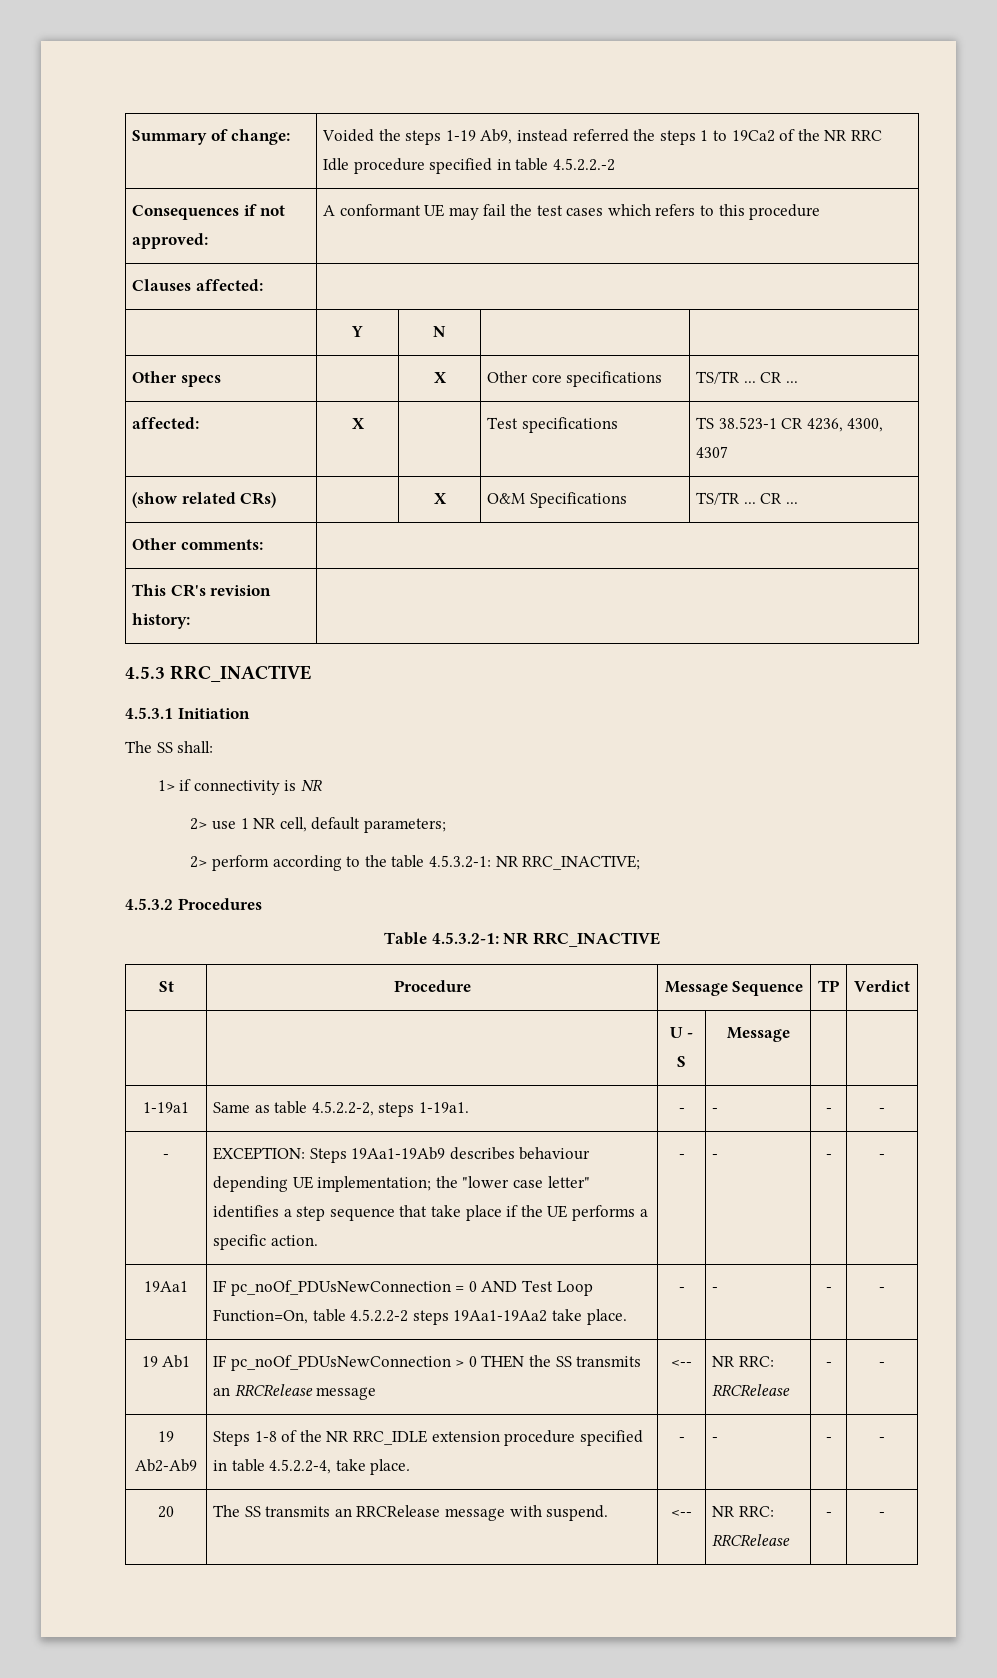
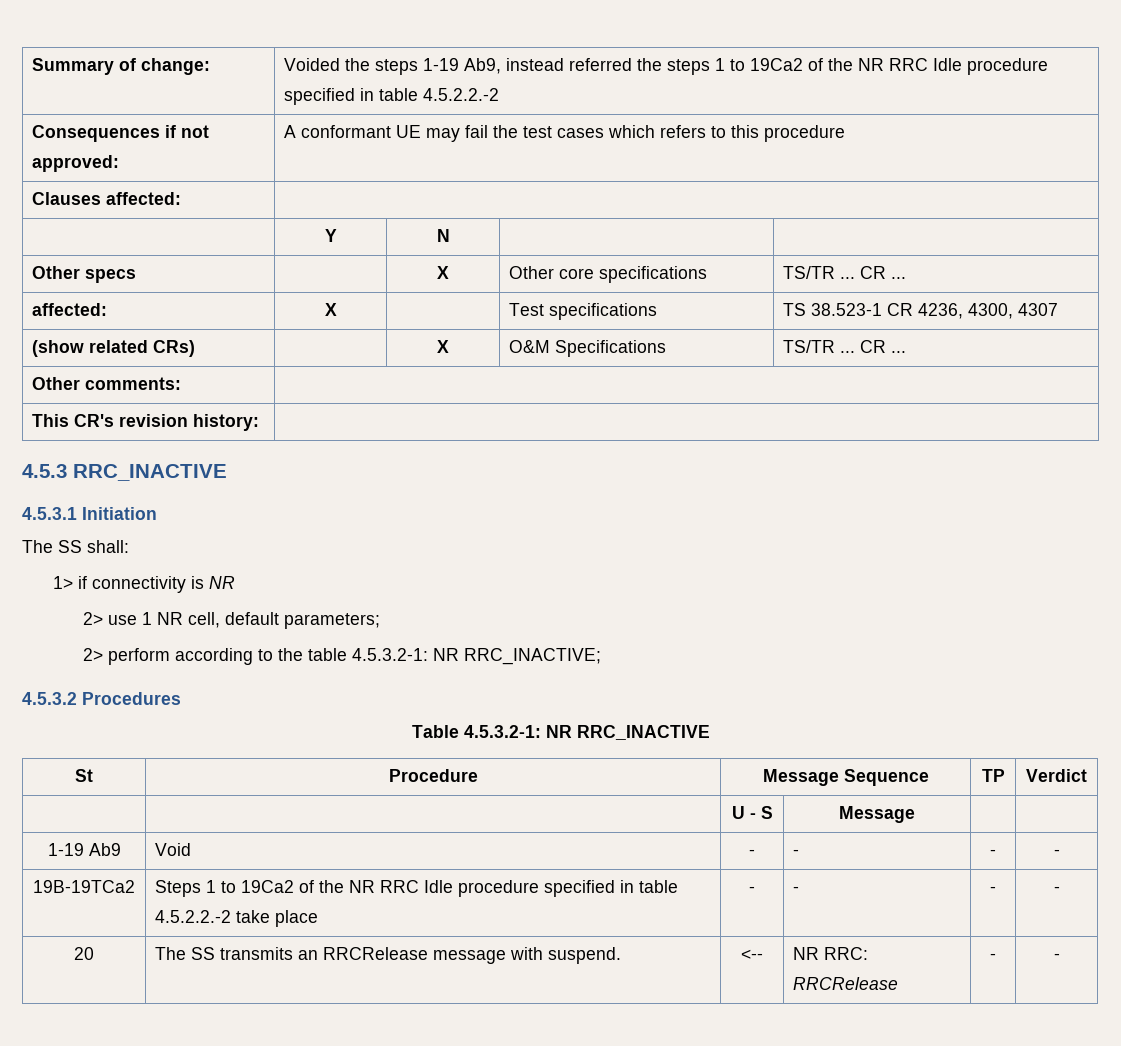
[143,1102,189,1113] [213,1101,469,1117] [678,1108,685,1113] [712,1108,719,1113] [825,1108,832,1113] [879,1108,885,1113] [163,1154,169,1159] [213,1147,591,1163] [213,1176,590,1192] [213,1205,648,1221] [213,1234,318,1250] [678,1154,685,1159] [712,1154,719,1159] [825,1154,832,1159] [879,1154,885,1159] [144,1281,188,1292] [213,1280,593,1296] [213,1309,627,1325] [678,1287,685,1292] [712,1287,719,1292] [825,1287,832,1292] [879,1287,885,1292] [141,1355,191,1368] [213,1355,642,1371] [213,1384,377,1400] [671,1360,692,1367] [712,1356,774,1367] [712,1384,791,1396] [825,1362,832,1367] [879,1362,885,1367] [158,1431,174,1442] [135,1459,197,1472] [213,1430,643,1446] [213,1459,411,1475] 1-19a1 | Same as table 4.5.2.2-2, steps 1-19a1. | - | - | - | - // - | EXCEPTION: Steps 19Aa1-19Ab9 describes behaviour depending UE implementation; the "lower case letter" identifies a step sequence that take place if the UE performs a specific action. | - | - | - | - // 19Aa1 | IF pc_noOf_PDUsNewConnection = 0 AND Test Loop Function=On, table 4.5.2.2-2 steps 19Aa1-19Aa2 take place. | - | - | - | - // 19 Ab1 | IF pc_noOf_PDUsNewConnection > 0 THEN the SS transmits an RRCRelease message | <-- | NR RRC: RRCRelease | - | - // 19 Ab2-Ab9 | Steps 1-8 of the NR RRC_IDLE extension procedure specified in table 4.5.2.2-4, take place. -> [47,843,121,856] [155,843,192,856] [749,849,755,856] [793,849,800,856] [990,849,996,856] [1053,849,1060,856] [33,880,135,893] [155,880,679,897] [155,910,319,927] 1-19 Ab9 | Void | - | - | - | - // 19B-19TCa2 | Steps 1 to 19Ca2 of the NR RRC Idle procedure specified in table 4.5.2.2.-2 take place

